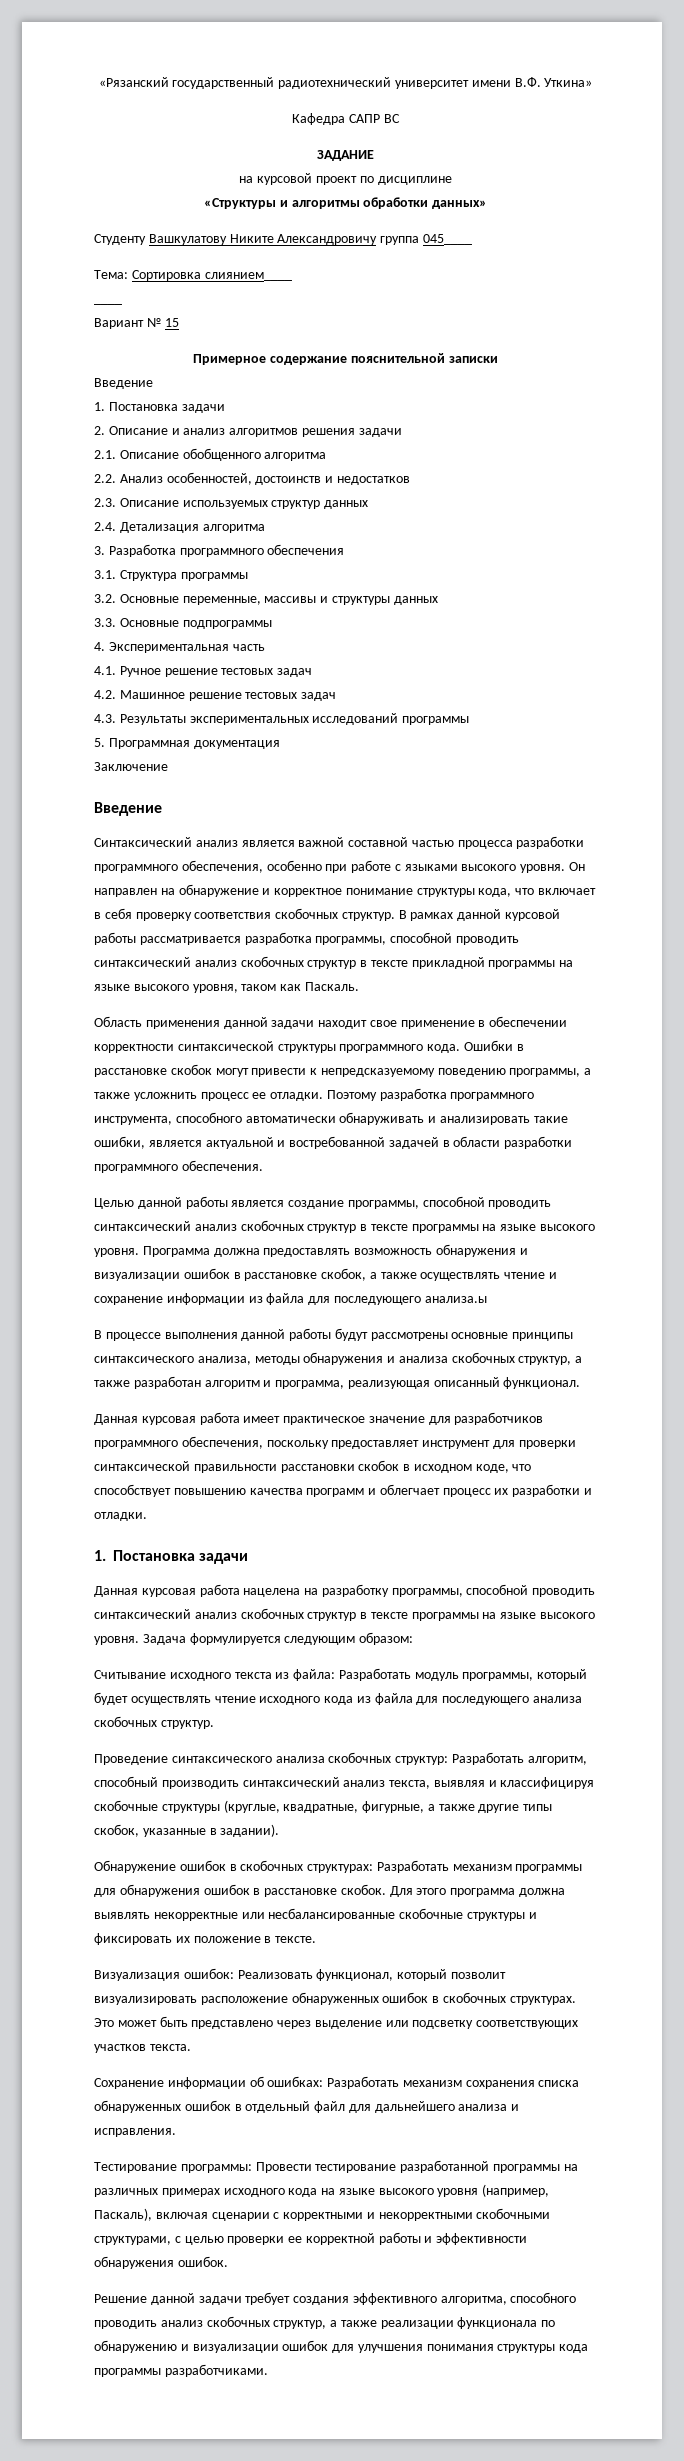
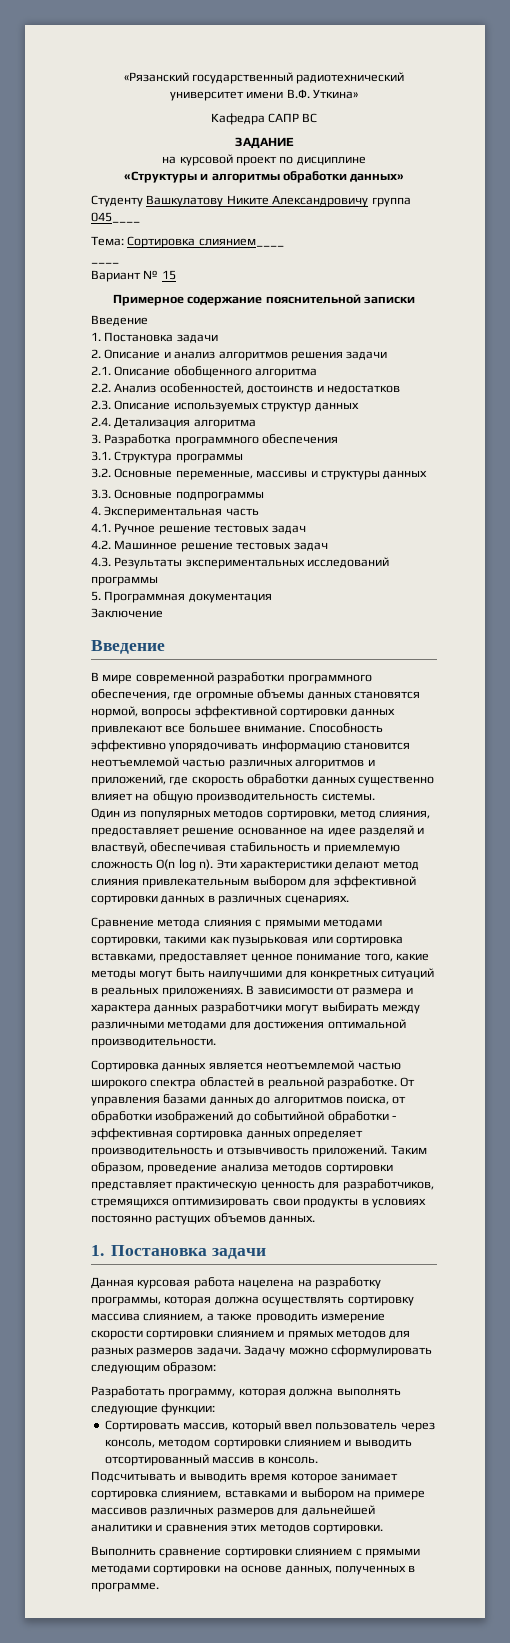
[94,836,585,849] [94,860,586,873] [94,884,597,897] [94,908,561,921] [94,932,519,945] [94,956,574,969] [94,982,359,993] [94,1016,568,1029] [94,1040,524,1053] [94,1064,592,1077] [94,1088,535,1101] [94,1112,568,1125] [94,1136,573,1149] [94,1160,263,1173] [94,1196,552,1209] [94,1220,596,1233] [94,1244,528,1257] [94,1268,558,1281] [94,1293,487,1305] [94,1328,574,1341] [94,1352,583,1365] [94,1376,581,1389] [94,1412,544,1425] [94,1436,576,1449] [94,1460,532,1473] [94,1484,593,1497] [94,1512,147,1521] Синтаксический анализ является важной составной частью процесса разработки программного обеспечения, особенно при работе с языками высокого уровня. Он направлен на обнаружение и корректное понимание структуры кода, что включает в себя проверку соответствия скобочных структур. В рамках данной курсовой работы рассматривается разработка программы, способной проводить синтаксический анализ скобочных структур в тексте прикладной программы на языке высокого уровня, таком как Паскаль. // Область применения данной задачи находит свое применение в обеспечении корректности синтаксической структуры программного кода. Ошибки в расстановке скобок могут привести к непредсказуемому поведению программы, а также усложнить процесс ее отладки. Поэтому разработка программного инструмента, способного автоматически обнаруживать и анализировать такие ошибки, является актуальной и востребованной задачей в области разработки программного обеспечения. // Целью данной работы является создание программы, способной проводить синтаксический анализ скобочных структур в тексте программы на языке высокого уровня. Программа должна предоставлять возможность обнаружения и визуализации ошибок в расстановке скобок, а также осуществлять чтение и сохранение информации из файла для последующего анализа.ы // В процессе выполнения данной работы будут рассмотрены основные принципы синтаксического анализа, методы обнаружения и анализа скобочных структур, а также разработан алгоритм и программа, реализующая описанный функционал. // Данная курсовая работа имеет практическое значение для разработчиков программного обеспечения, поскольку предоставляет инструмент для проверки синтаксической правильности расстановки скобок в исходном коде, что способствует повышению качества программ и облегчает процесс их разработки и отладки. -> [91,672,372,684] [91,689,420,701] [91,706,395,718] [91,723,383,735] [91,740,411,752] [91,757,375,769] [91,774,434,786] [91,791,375,803] [91,808,431,820] [91,825,425,837] [91,842,400,854] [91,859,419,871] [91,876,416,888] [91,895,349,905] [91,917,382,929] [91,936,403,946] [91,953,429,963] [91,968,435,980] [91,985,413,997] [91,1002,420,1014] [91,1019,406,1031] [91,1038,216,1048] [91,1060,401,1072] [91,1077,416,1089] [91,1094,407,1106] [91,1111,396,1123] [91,1128,364,1140] [91,1145,427,1157] [91,1162,393,1174] [91,1179,434,1191] [91,1198,426,1208] [91,1213,316,1225] В мире современной разработки программного обеспечения, где огромные объемы данных становятся нормой, вопросы эффективной сортировки данных привлекают все большее внимание. Способность эффективно упорядочивать информацию становится неотъемлемой частью различных алгоритмов и приложений, где скорость обработки данных существенно влияет на общую производительность системы. // Один из популярных методов сортировки, метод слияния, предоставляет решение основанное на идее разделяй и властвуй, обеспечивая стабильность и приемлемую сложность O(n log n). Эти характеристики делают метод слияния привлекательным выбором для эффективной сортировки данных в различных сценариях. // Сравнение метода слияния с прямыми методами сортировки, такими как пузырьковая или сортировка вставками, предоставляет ценное понимание того, какие методы могут быть наилучшими для конкретных ситуаций в реальных приложениях. В зависимости от размера и характера данных разработчики могут выбирать между различными методами для достижения оптимальной производительности. // Сортировка данных является неотъемлемой частью широкого спектра областей в реальной разработке. От управления базами данных до алгоритмов поиска, от обработки изображений до событийной обработки - эффективная сортировка данных определяет производительность и отзывчивость приложений. Таким образом, проведение анализа методов сортировки представляет практическую ценность для разработчиков, стремящихся оптимизировать свои продукты в условиях постоянно растущих объемов данных.
[466,1584,596,1597] [94,1608,596,1621] [94,1632,414,1645] [94,1668,588,1681] [94,1692,583,1705] [94,1716,214,1729] [94,1752,587,1765] [94,1776,595,1789] [94,1800,553,1813] [94,1824,280,1837] [94,1860,583,1873] [94,1884,566,1897] [94,1908,537,1921] [94,1933,317,1945] [94,1968,506,1981] [94,1992,576,2005] [94,2016,579,2029] [94,2044,191,2053] [94,2076,580,2089] [94,2100,520,2113] [94,2128,176,2137] [94,2160,578,2173] [94,2184,550,2197] [94,2208,551,2221] [94,2232,528,2245] [94,2256,228,2269] [94,2292,577,2305] [94,2316,556,2329] [94,2340,589,2353] [94,2364,268,2377] способной проводить синтаксический анализ скобочных структур в тексте программы на языке высокого уровня. Задача формулируется следующим образом: // Считывание исходного текста из файла: Разработать модуль программы, который будет осуществлять чтение исходного кода из файла для последующего анализа скобочных структур. // Проведение синтаксического анализа скобочных структур: Разработать алгоритм, способный производить синтаксический анализ текста, выявляя и классифицируя скобочные структуры (круглые, квадратные, фигурные, а также другие типы скобок, указанные в задании). // Обнаружение ошибок в скобочных структурах: Разработать механизм программы для обнаружения ошибок в расстановке скобок. Для этого программа должна выявлять некорректные или несбалансированные скобочные структуры и фиксировать их положение в тексте. // Визуализация ошибок: Реализовать функционал, который позволит визуализировать расположение обнаруженных ошибок в скобочных структурах. Это может быть представлено через выделение или подсветку соответствующих участков текста. // Сохранение информации об ошибках: Разработать механизм сохранения списка обнаруженных ошибок в отдельный файл для дальнейшего анализа и исправления. // Тестирование программы: Провести тестирование разработанной программы на различных примерах исходного кода на языке высокого уровня (например, Паскаль), включая сценарии с корректными и некорректными скобочными структурами, с целью проверки ее корректной работы и эффективности обнаружения ошибок. // Решение данной задачи требует создания эффективного алгоритма, способного проводить анализ скобочных структур, а также реализации функционала по обнаружению и визуализации ошибок для улучшения понимания структуры кода программы разработчиками. -> [164,1296,414,1306] [91,1313,385,1323] [91,1330,411,1340] [91,1345,432,1357] [91,1362,217,1374] [91,1386,401,1398] [91,1403,216,1415] [104,1420,435,1432] [104,1439,412,1449] [104,1454,318,1466] [91,1471,398,1483] [91,1488,426,1500] [91,1505,375,1517] [91,1524,383,1534] [91,1546,420,1558] [91,1565,416,1575] [91,1582,159,1592] которая должна осуществлять сортировку массива слиянием, а также проводить измерение скорости сортировки слиянием и прямых методов для разных размеров задачи. Задачу можно сформулировать следующим образом: // Разработать программу, которая должна выполнять следующие функции: // Сортировать массив, который ввел пользователь через консоль, методом сортировки слиянием и выводить отсортированный массив в консоль. // Подсчитывать и выводить время которое занимает сортировка слиянием, вставками и выбором на примере массивов различных размеров для дальнейшей аналитики и сравнения этих методов сортировки. // Выполнить сравнение сортировки слиянием с прямыми методами сортировки на основе данных, полученных в программе.

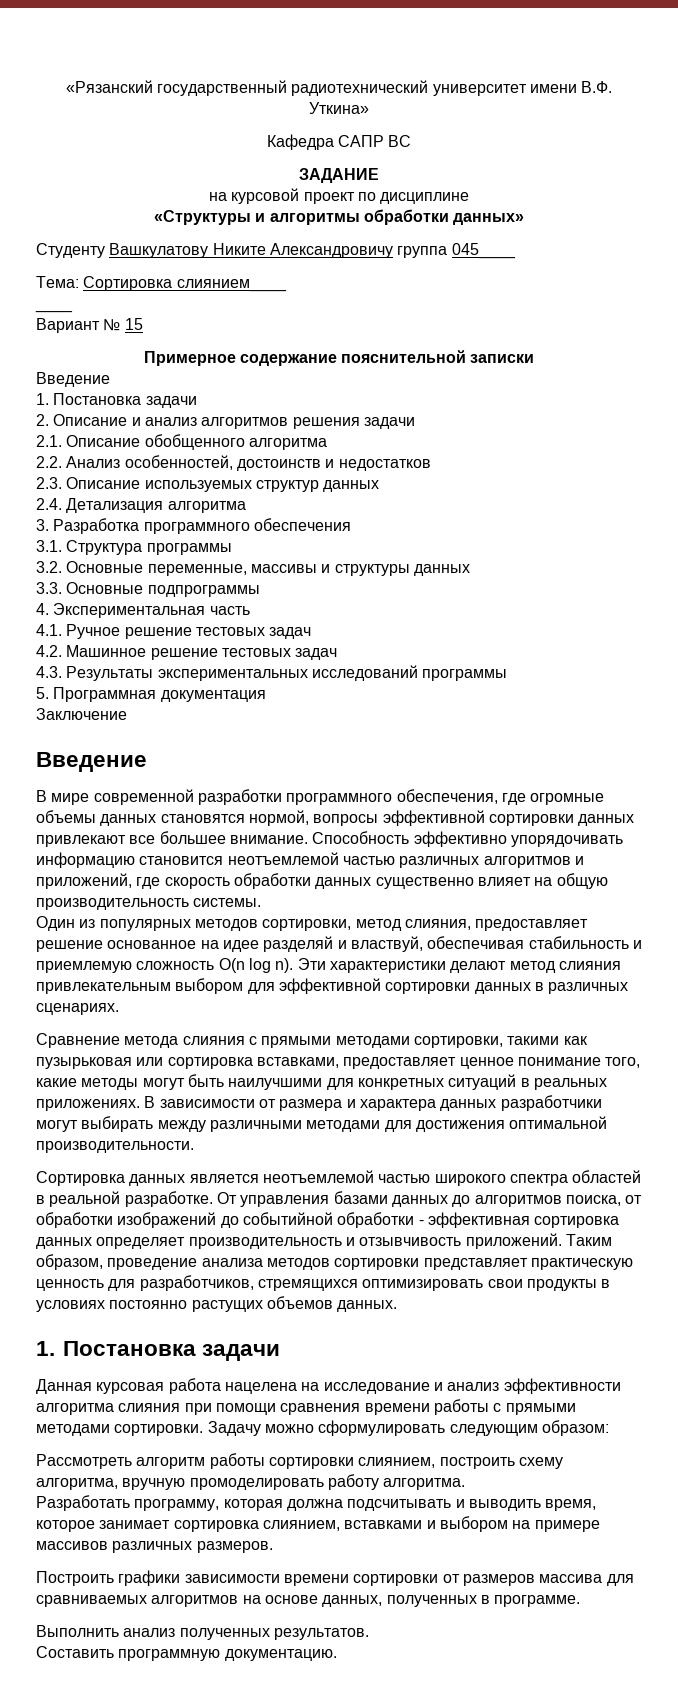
[314,1277,381,1289] [91,1296,414,1306] [91,1313,385,1323] [91,1330,411,1340] [91,1347,241,1357] разработку программы, которая должна осуществлять сортировку массива слиянием, а также проводить измерение скорости сортировки слиянием и прямых методов для разных размеров задачи. -> [323,1378,621,1394] [36,1399,576,1415] [36,1424,204,1436] исследование и анализ эффективности алгоритма слияния при помощи сравнения времени работы с прямыми методами сортировки.
[91,1386,401,1398] [91,1403,216,1415] [104,1420,435,1432] [104,1439,412,1449] [104,1454,318,1466] [91,1471,288,1483] Разработать программу, которая должна выполнять следующие функции: // Сортировать массив, который ввел пользователь через консоль, методом сортировки слиянием и выводить отсортированный массив в консоль. // Подсчитывать и выводить время -> [36,1453,563,1469] [36,1474,466,1490] [36,1495,597,1511] Рассмотреть алгоритм работы сортировки слиянием, построить схему алгоритма, вручную промоделировать работу алгоритма. // Разработать программу, которая должна подсчитывать и выводить время,
[216,1505,375,1517] [91,1524,383,1534] [91,1546,420,1558] [91,1565,221,1575] размеров для дальнейшей аналитики и сравнения этих методов сортировки. // Выполнить сравнение сортировки слиянием с прямыми методами сортировки -> [196,1541,273,1553] [36,1570,634,1586] [36,1595,239,1607] размеров. // Построить графики зависимости времени сортировки от размеров массива для сравниваемых алгоритмов
(159, 1587) none -> [36,1625,369,1640] [36,1646,337,1661] // Выполнить анализ полученных результатов. // Составить программную документацию.

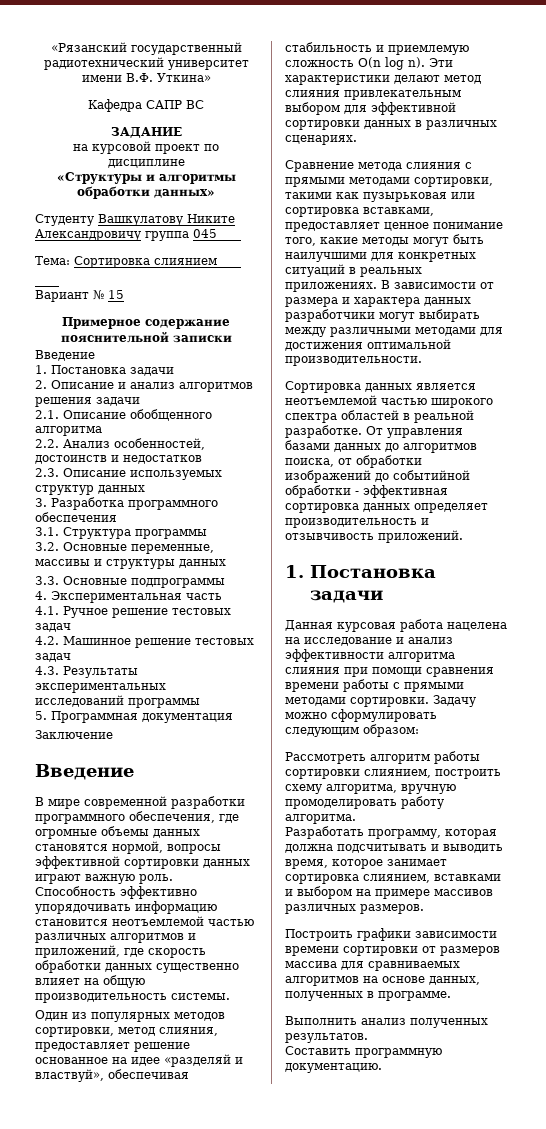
[36,498,246,513] // 2.4. Детализация алгоритма -> (145, 489) none
[36,831,308,847] привлекают все большее внимание. -> [35,874,173,884] играют важную роль.
[263,936,423,952] разделяй и властвуй, -> [164,1054,243,1067] [35,1069,104,1082] «разделяй и властвуй»,
[565,1234,612,1246] [36,1254,633,1270] [36,1275,611,1291] [36,1296,398,1312] Таким образом, проведение анализа методов сортировки представляет практическую ценность для разработчиков, стремящихся оптимизировать свои продукты в условиях постоянно растущих объемов данных. -> (463, 536) none

